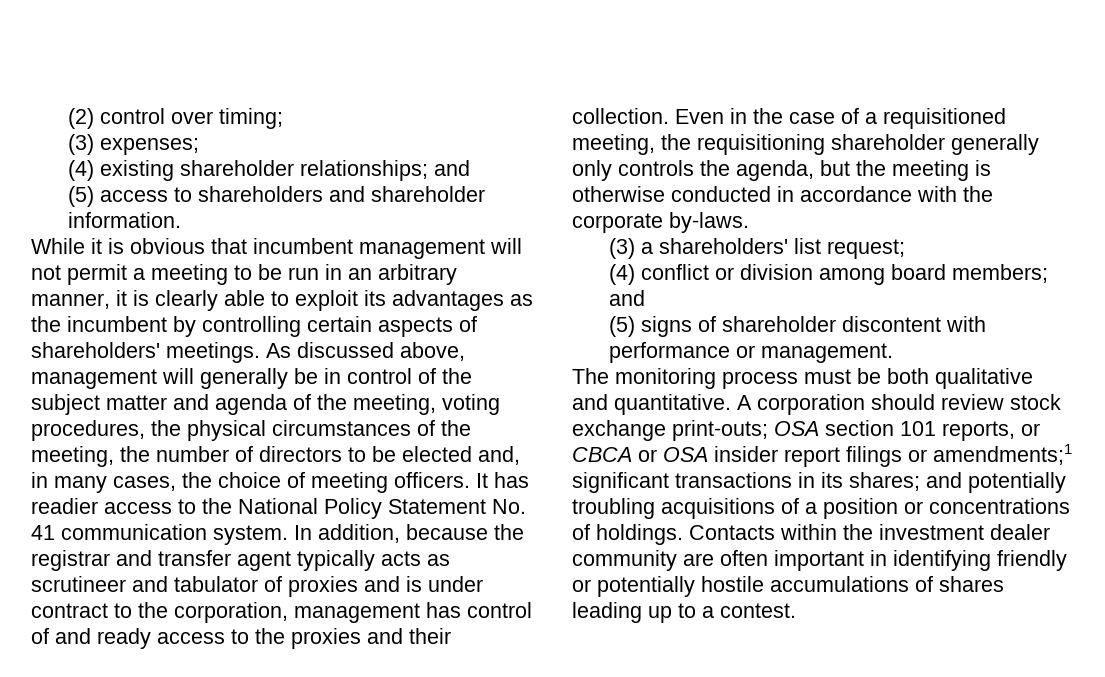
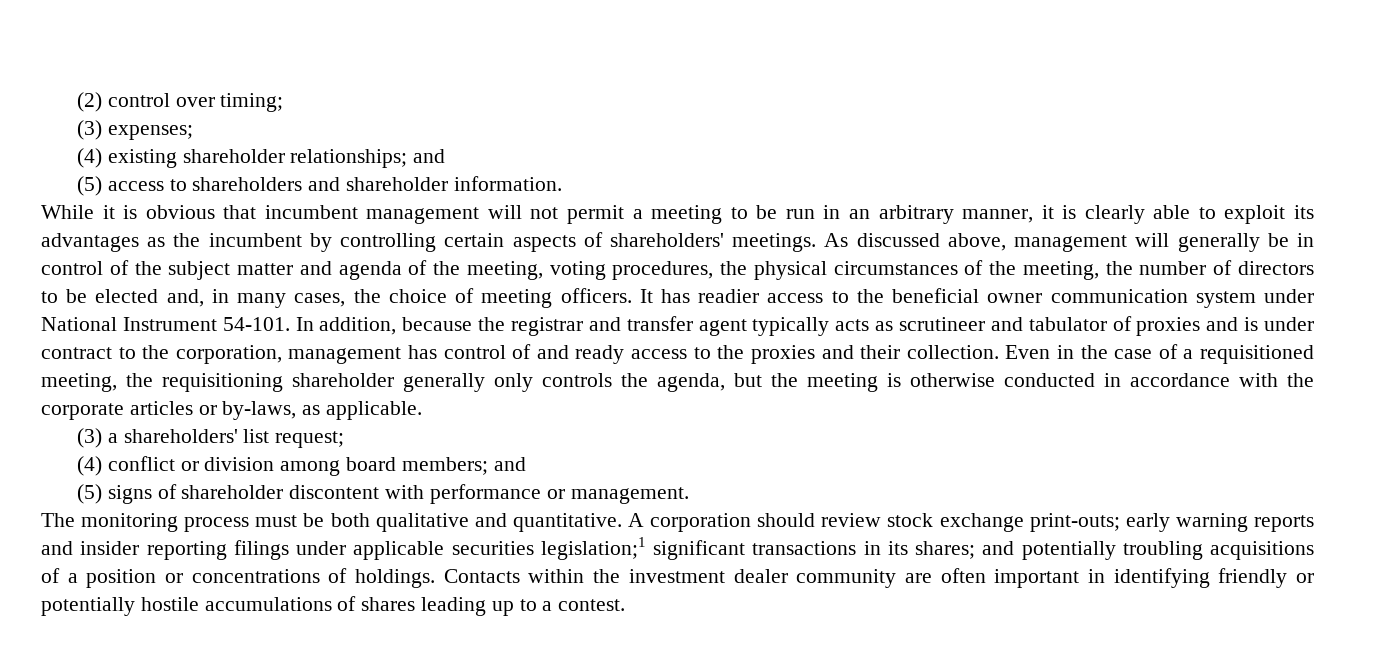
[238,498,526,519] [31,524,288,545] National Policy Statement No. 41 communication system. -> [892,288,1315,308] [41,317,290,331] beneficial owner communication system under National Instrument 54-101.
[669,212,749,233] by-laws. -> [129,401,423,420] articles or by-laws, as applicable.
[774,420,1040,441] [572,444,1072,467] OSA section 101 reports, or CBCA or OSA insider report filings or amendments;1 -> [1125,513,1314,532] [41,537,646,560] early warning reports and insider reporting filings under applicable securities legislation;1

